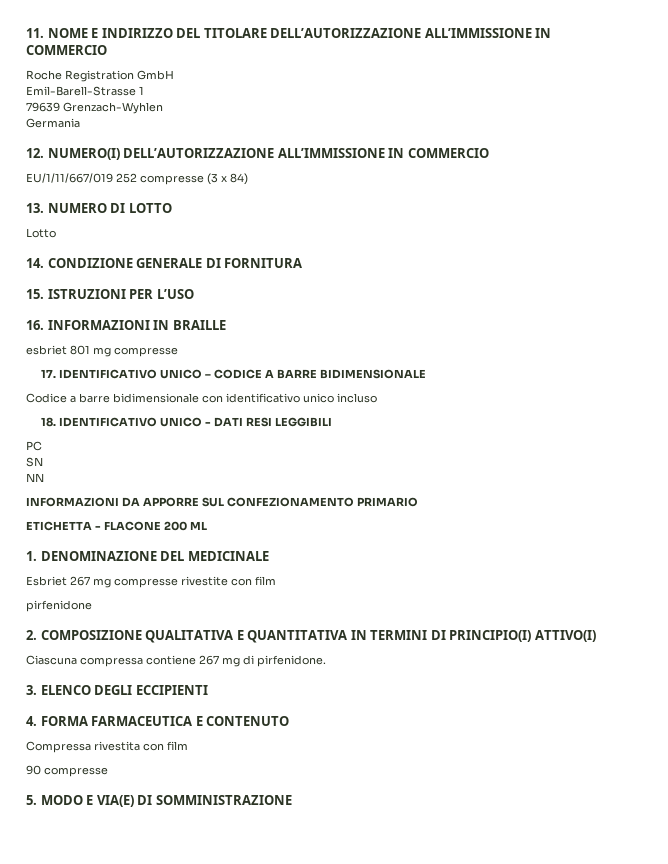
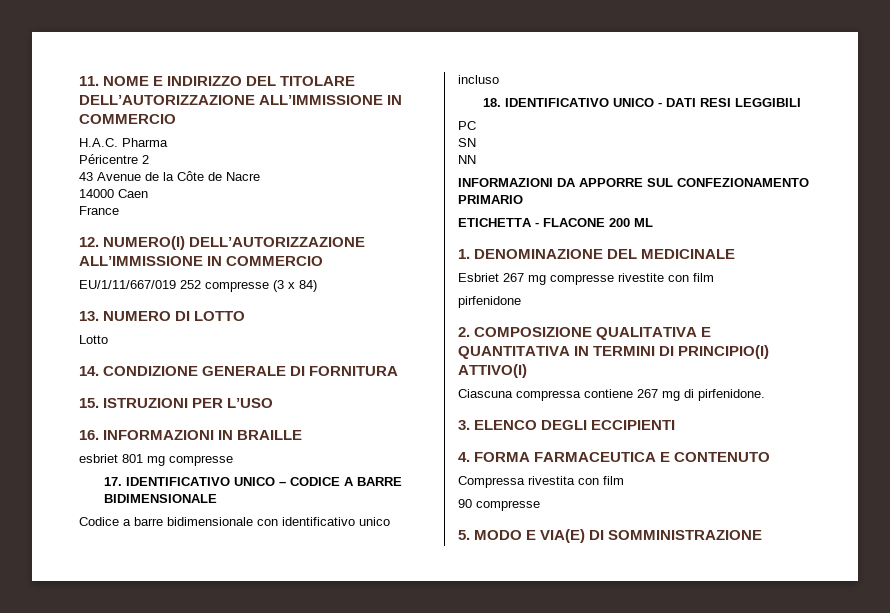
[26,70,174,82] [26,86,144,96] [26,102,163,114] [26,118,80,128] Roche Registration GmbH // Emil-Barell-Strasse 1 // 79639 Grenzach-Wyhlen // Germania -> [79,138,168,147] [79,154,149,164] [79,171,260,181] [79,189,148,198] [79,206,119,215] H.A.C. Pharma // Péricentre 2 // 43 Avenue de la Côte de Nacre // 14000 Caen // France

